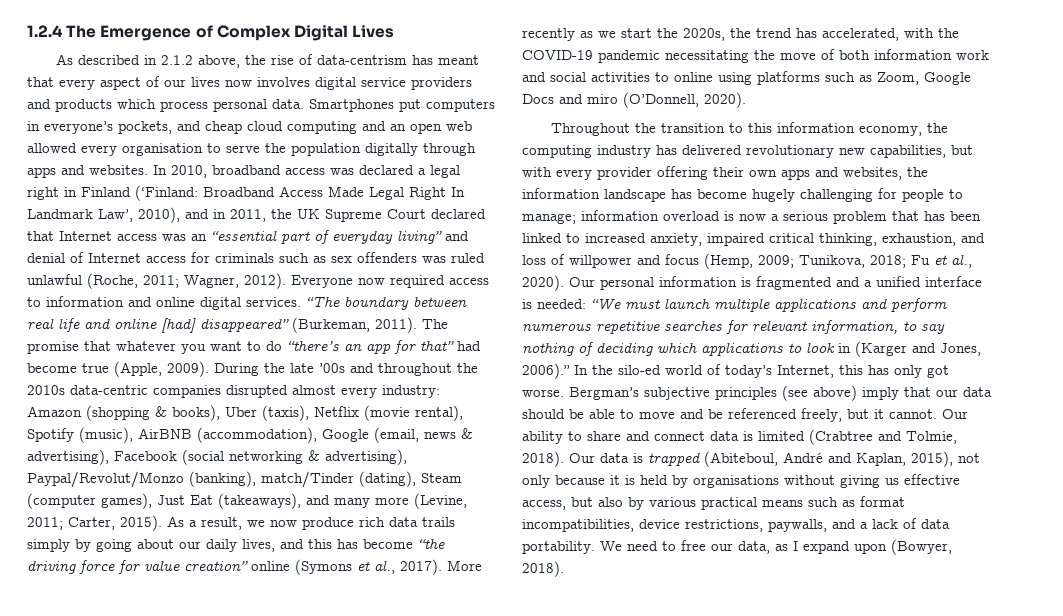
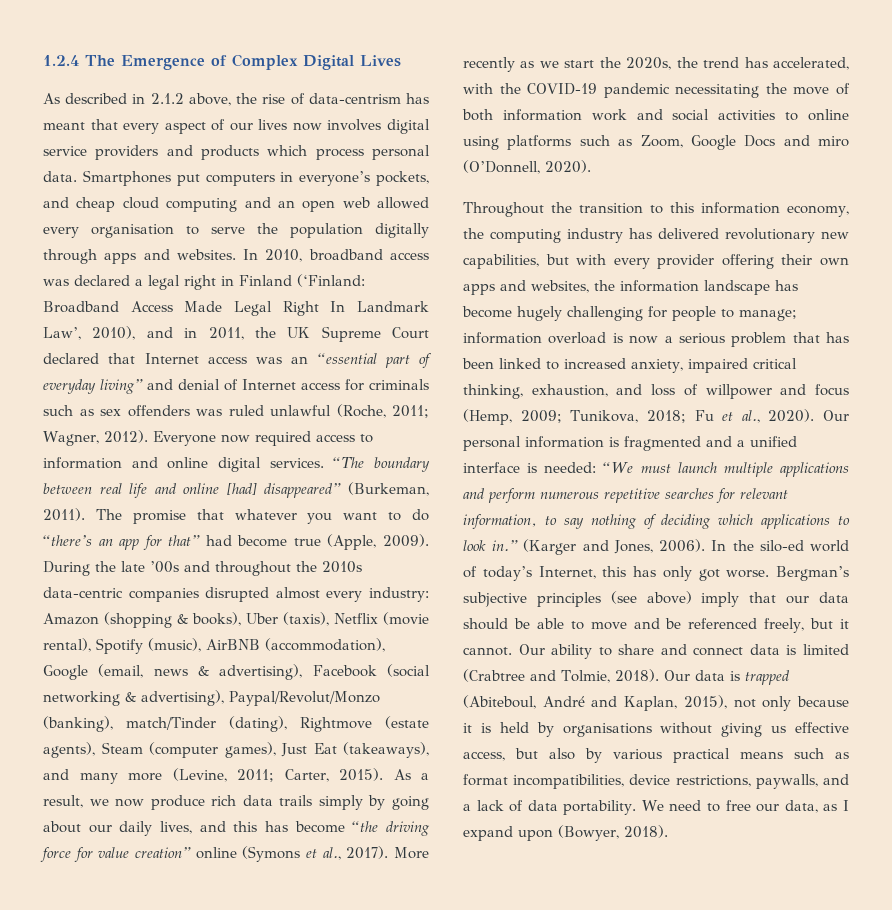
(416, 479) none -> [300,716,429,732] [43,742,95,758] Rightmove (estate agents),
[838,343,851,353] in -> [492,540,519,551] in.”
[522,363,570,379] 2006).” -> [659,539,706,552] 2006).

